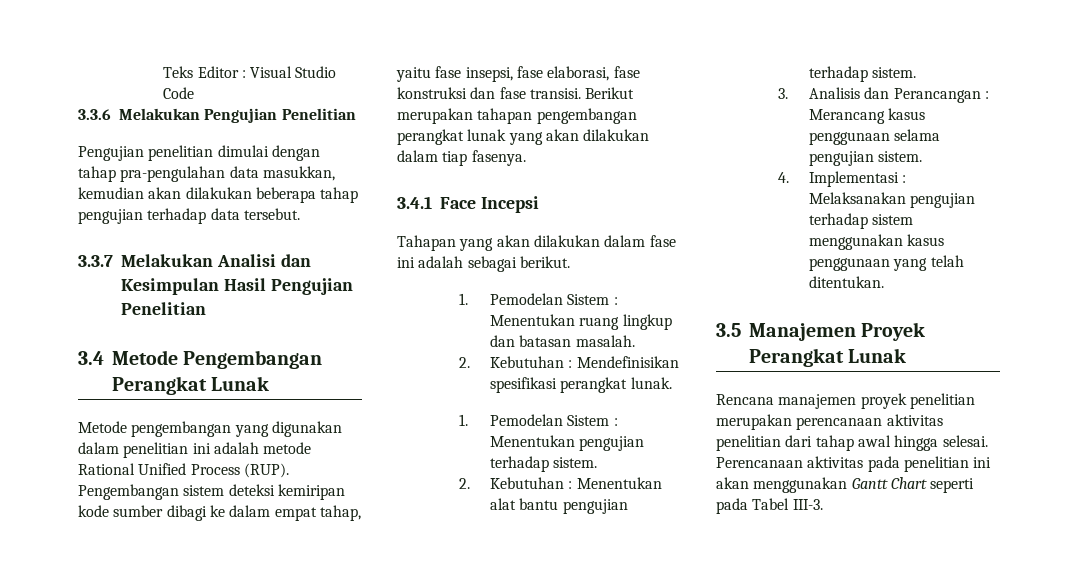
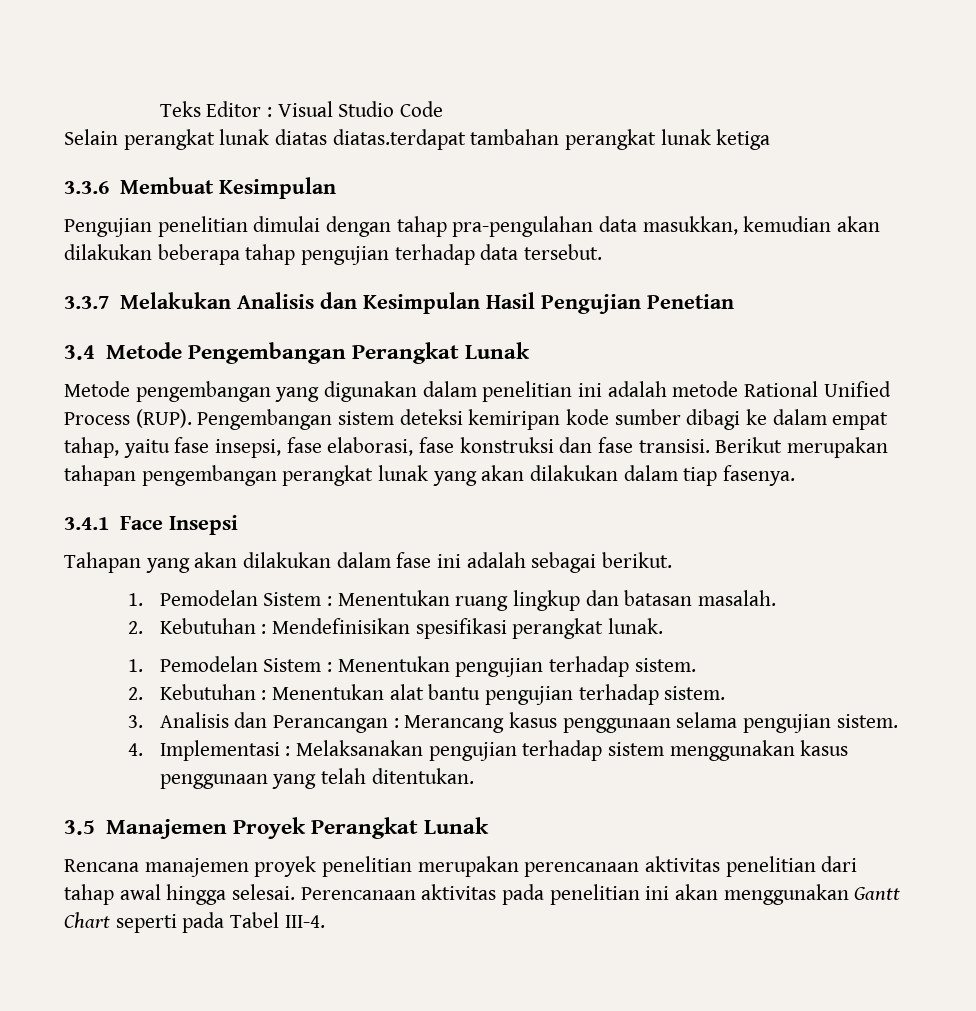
[78,108,356,123] 3.3.6 Melakukan Pengujian Penelitian -> [64,129,771,150] [64,177,336,199] Selain perangkat lunak diatas diatas.terdapat tambahan perangkat lunak ketiga // 3.3.6 Membuat Kesimpulan
[216,254,276,267] Analisi -> [236,292,314,309] Analisis
[121,302,206,315] Penelitian -> [646,294,734,309] Penetian
[480,196,539,213] Incepsi -> [168,515,238,535] Insepsi
[792,499,823,510] III-3. -> [284,915,325,928] III-4.

